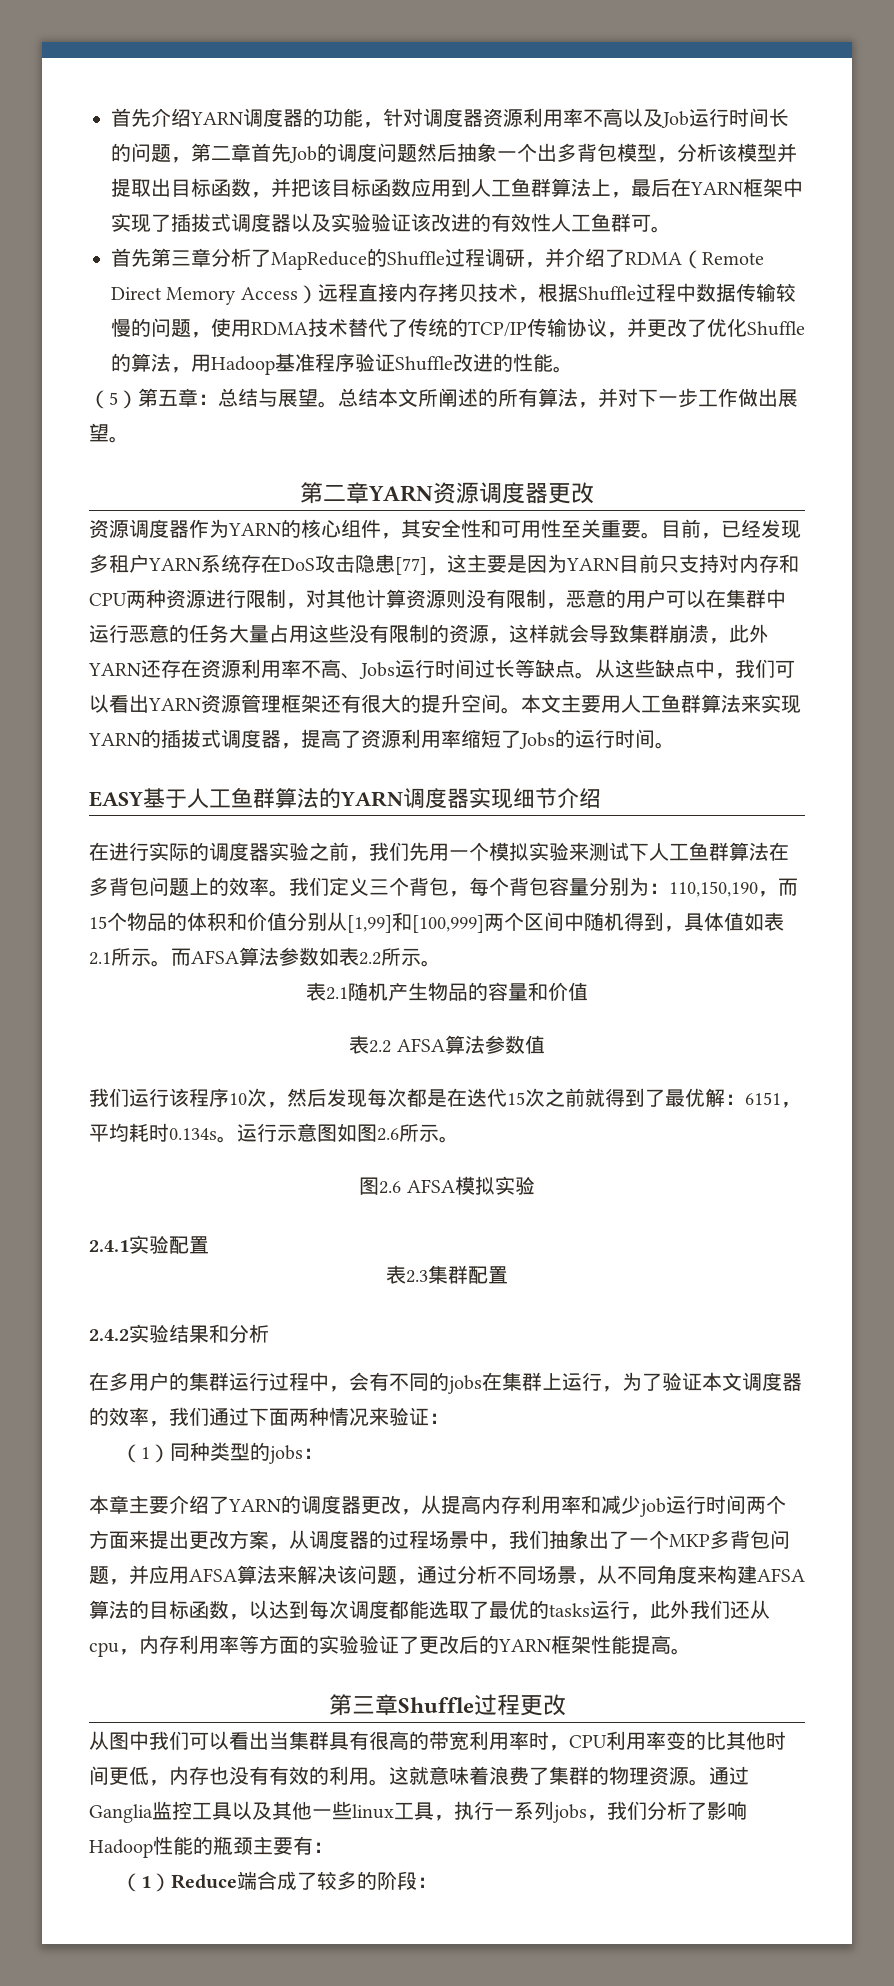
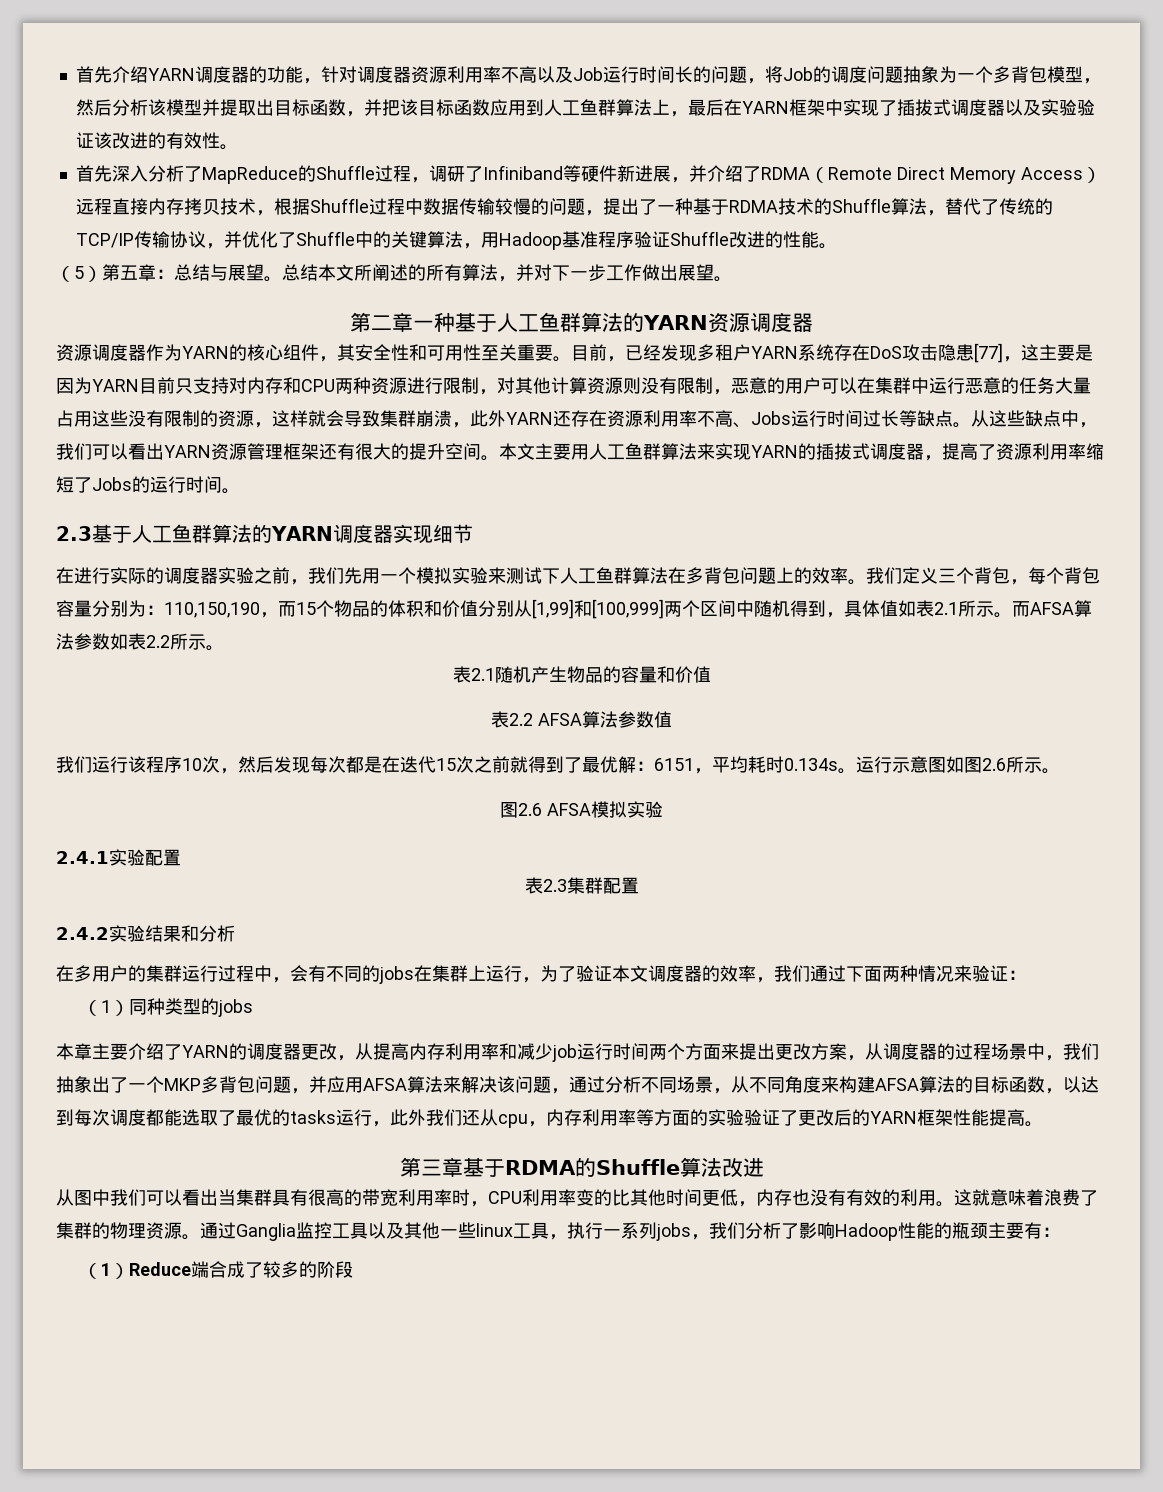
[191,143,291,162] 第二章首先 -> [764,66,783,83] 将
[417,143,557,162] 然后抽象一个出 -> [902,66,993,83] 抽象为一个
(677, 160) none -> [75,99,112,116] 然后
[551,213,651,232] 人工鱼群可 -> (220, 140) none
[151,248,211,267] 第三章 -> [111,165,148,182] 深入
[485,248,525,267] 调研 -> [410,165,671,183] ，调研了Infiniband等硬件新进展
[211,318,348,337] 使用RDMA技术 -> [602,198,945,216] 提出了一种基于RDMA技术的Shuffle算法，
[647,318,805,337] [111,353,131,372] 更改了优化Shuffle的 -> [241,231,427,248] 优化了Shuffle中的关键
(369, 493) none -> [412,312,644,332] 一种基于人工鱼群算法的
[548,482,594,504] 更改 -> (814, 322) none
[89,791,143,807] EASY -> [56,526,92,541] 2.3
[557,788,601,809] 介绍 -> (473, 533) none
[302,1448,323,1459] ： -> (253, 1008) none
[397,1694,566,1716] Shuffle过程更改 -> [462,1157,764,1177] 基于RDMA的Shuffle算法改进
[416,1877,437,1888] ： -> (353, 1269) none

